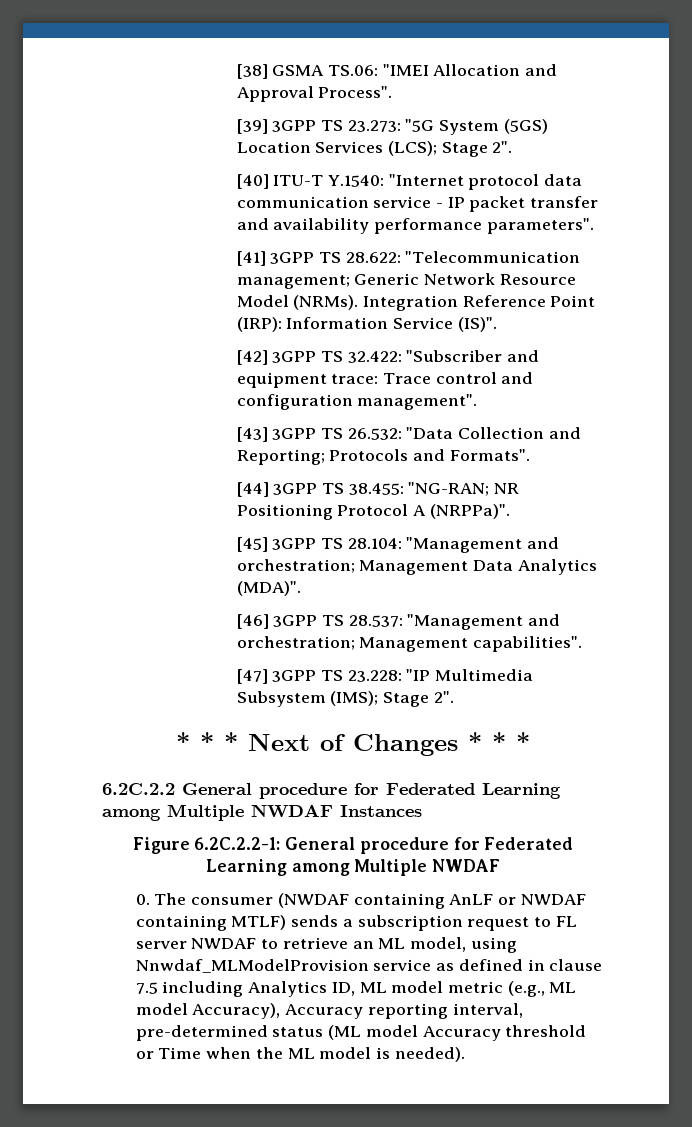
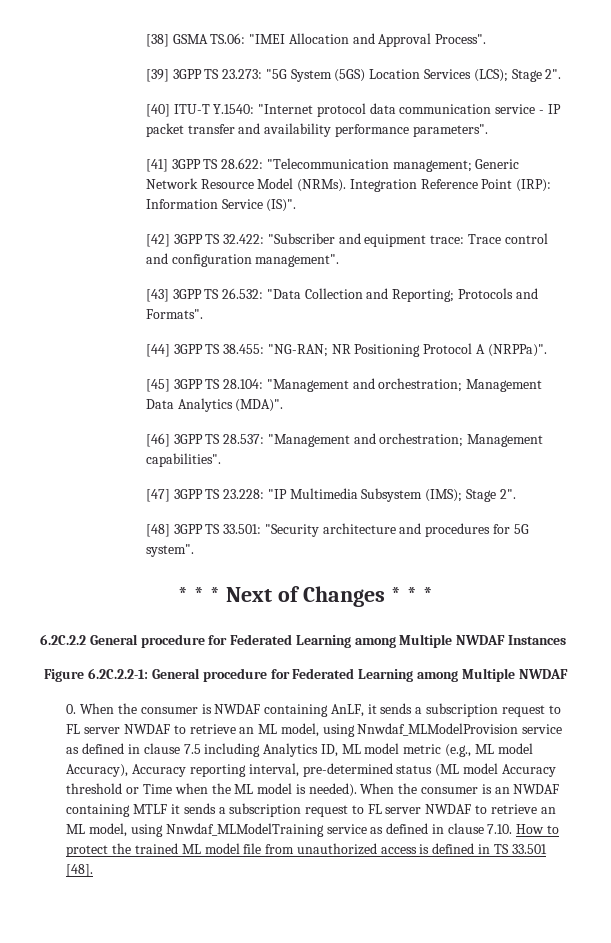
(454, 697) none -> [145,523,529,537] [145,544,194,557] // [48] 3GPP TS 33.501: "Security architecture and procedures for 5G system".
[154,893,586,909] [135,915,287,931] The consumer (NWDAF containing AnLF or NWDAF containing MTLF) -> [80,703,377,717] When the consumer is NWDAF containing AnLF, it
(465, 1054) none -> [360,783,560,794] [66,803,556,817] [66,823,560,837] [66,843,547,857] [66,864,94,877] When the consumer is an NWDAF containing MTLF it sends a subscription request to FL server NWDAF to retrieve an ML model, using Nnwdaf_MLModelTraining service as defined in clause 7.10. How to protect the trained ML model file from unauthorized access is defined in TS 33.501 [48].

